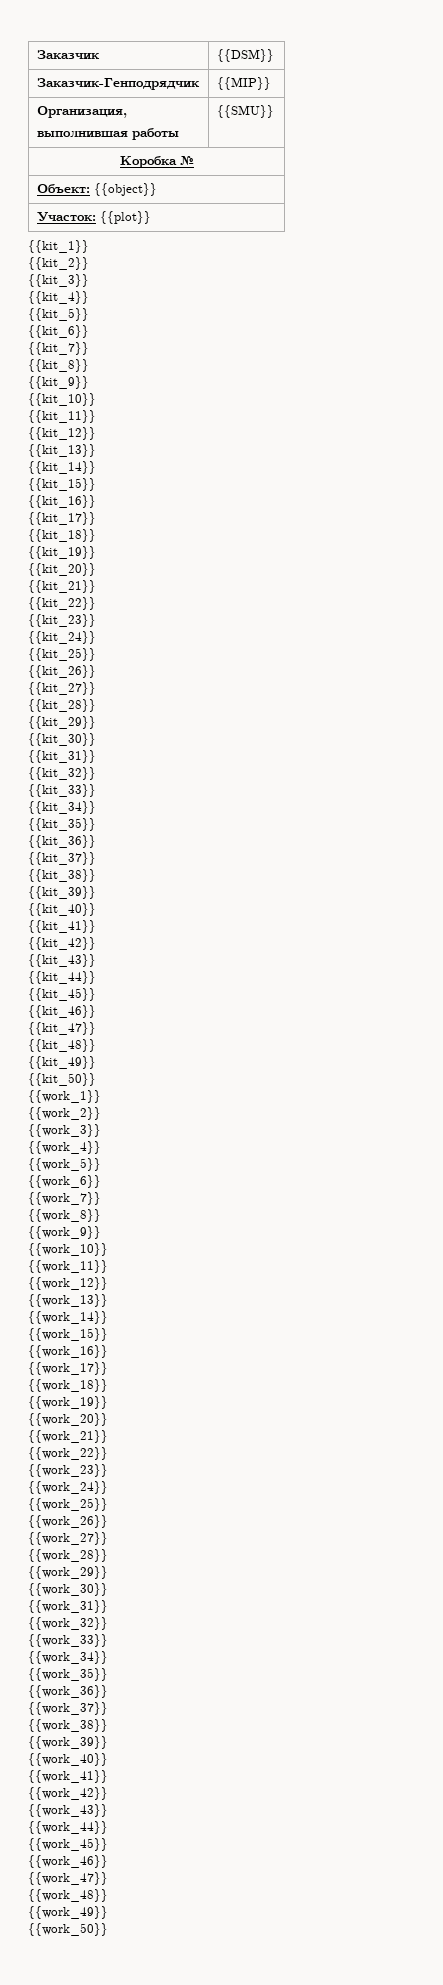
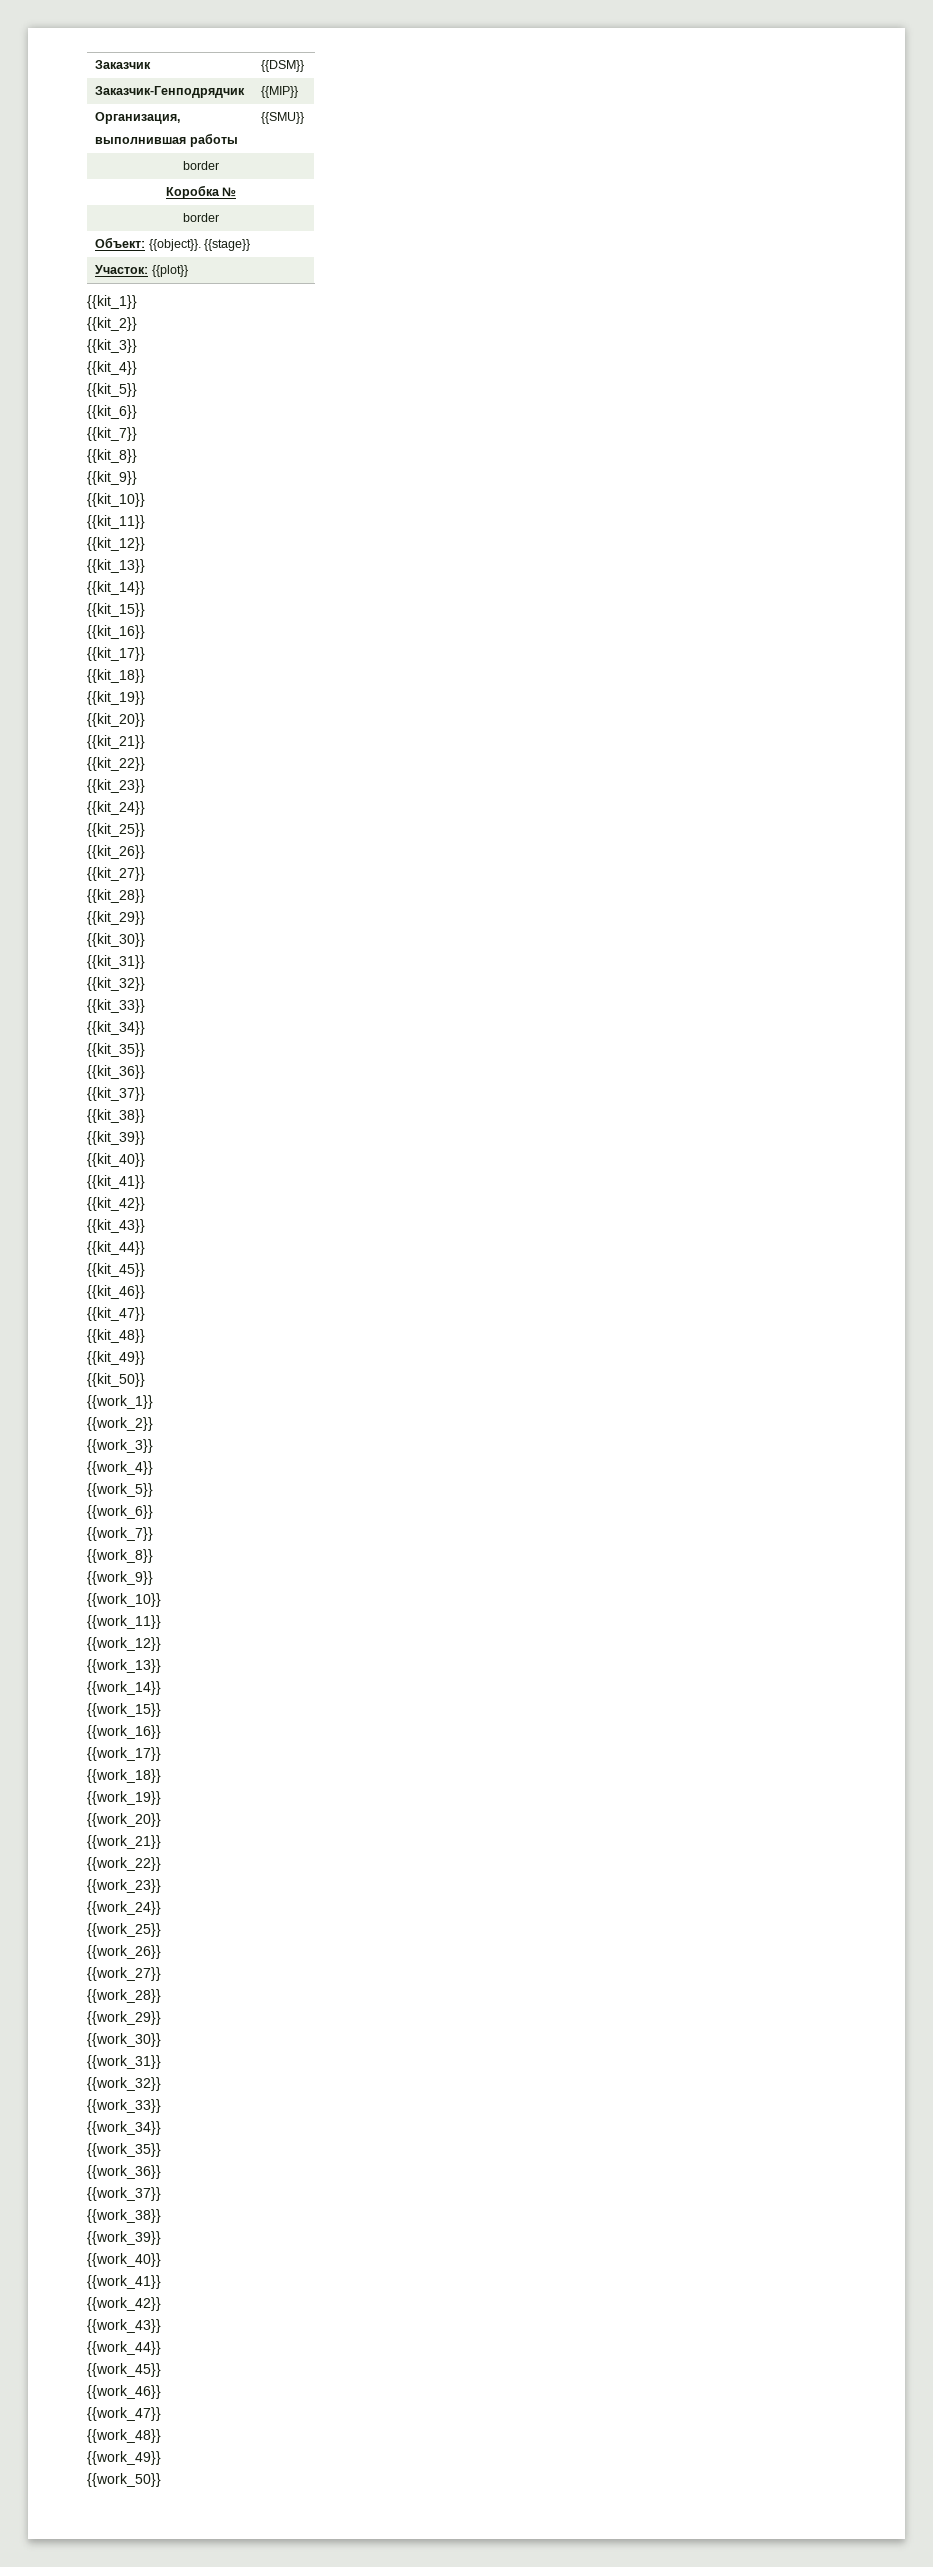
(274, 111) none -> [183,161,219,170] // border
(194, 160) none -> [183,213,219,222] // border
[93,183,157,196] {{object}} -> [148,239,251,251] {{object}}. {{stage}}

